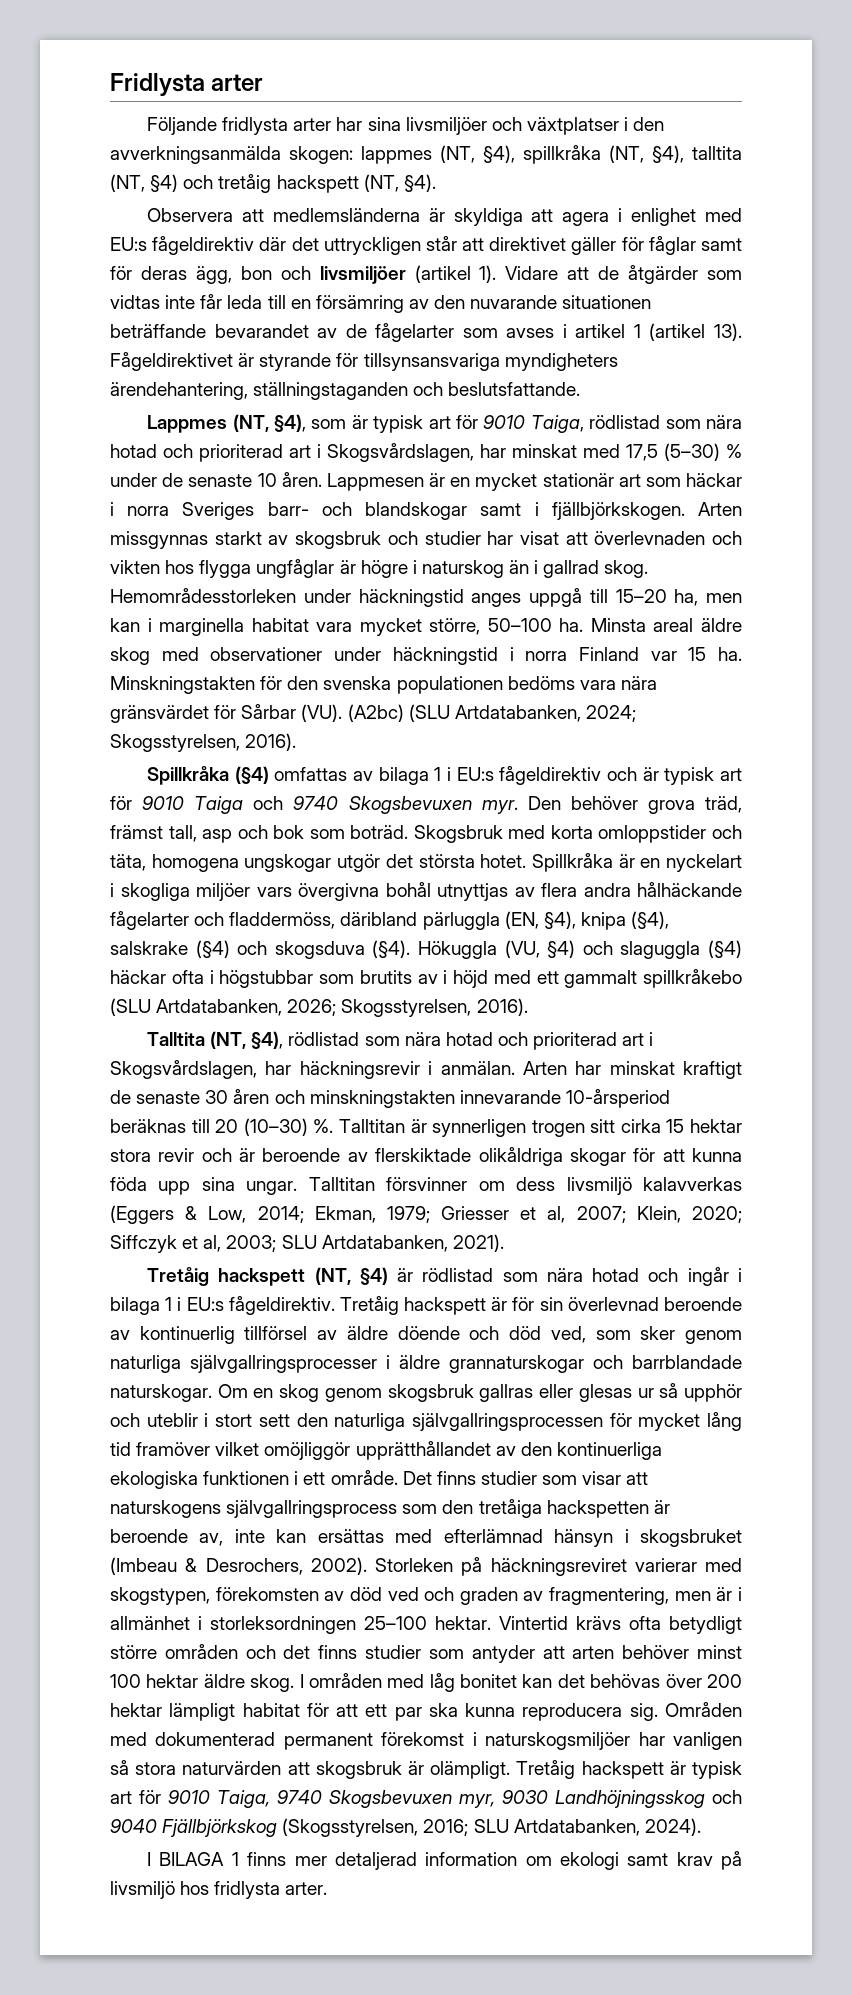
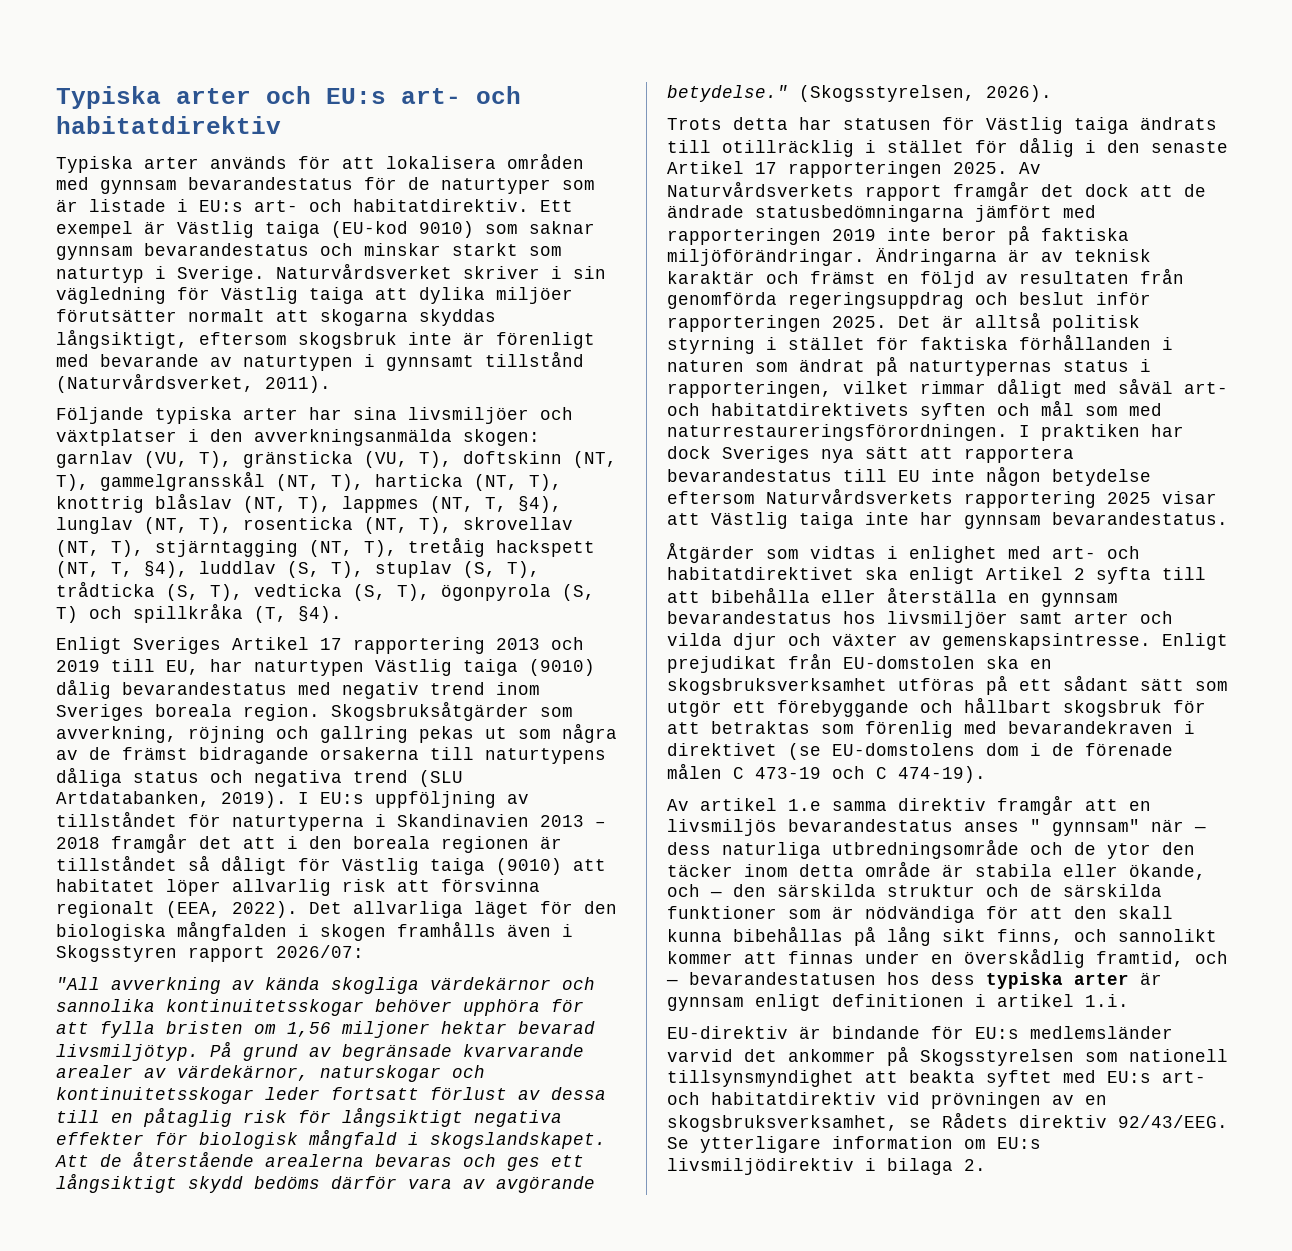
[110,73,264,96] Fridlysta arter -> [56,86,521,109] [56,116,281,134] [56,153,584,173] [56,177,595,194] [56,199,573,212] [56,221,595,238] [56,243,562,260] [56,263,606,283] [56,287,573,304] [56,309,496,326] [56,329,595,349] [56,351,584,371] [56,373,331,393] Typiska arter och EU:s art- och habitatdirektiv // Typiska arter används för att lokalisera områden med gynnsam bevarandestatus för de naturtyper som är listade i EU:s art- och habitatdirektiv. Ett exempel är Västlig taiga (EU-kod 9010) som saknar gynnsam bevarandestatus och minskar starkt som naturtyp i Sverige. Naturvårdsverket skriver i sin vägledning för Västlig taiga att dylika miljöer förutsätter normalt att skogarna skyddas långsiktigt, eftersom skogsbruk inte är förenligt med bevarande av naturtypen i gynnsamt tillstånd (Naturvårdsverket, 2011).
[222,117,289,135] fridlysta -> [155,407,232,424] typiska
[361,145,742,164] [110,174,436,193] [147,208,742,226] [110,236,742,255] [110,265,742,284] [110,294,652,313] [110,323,742,342] [110,352,618,371] [110,382,581,400] [147,414,743,433] [110,443,742,462] [110,472,742,491] [110,502,742,520] [110,531,742,549] [110,559,649,578] [110,588,742,607] [110,618,742,636] [110,647,743,665] [110,676,657,694] [110,704,636,723] [110,733,297,752] [147,766,743,785] [110,796,743,814] [110,825,742,843] [110,853,742,872] [110,882,742,901] [110,911,670,930] [110,940,743,959] [110,969,742,988] [110,998,528,1017] [147,1031,654,1050] [110,1060,742,1079] [110,1089,670,1108] [110,1118,742,1137] [110,1147,742,1166] [110,1177,743,1195] [110,1205,742,1224] [110,1234,504,1253] [147,1267,742,1286] [110,1296,742,1315] [110,1326,743,1344] [110,1355,742,1373] [110,1383,743,1402] [110,1412,743,1431] [110,1441,662,1460] [110,1470,649,1489] [110,1499,670,1518] [110,1529,743,1547] [110,1557,742,1576] [110,1587,742,1605] [110,1616,742,1634] [110,1644,742,1663] [110,1673,742,1692] [110,1702,742,1721] [110,1732,743,1750] [110,1760,743,1779] [110,1790,742,1808] [110,1818,701,1837] [147,1851,743,1870] [110,1881,328,1899] lappmes (NT, §4), spillkråka (NT, §4), talltita (NT, §4) och tretåig hackspett (NT, §4). // Observera att medlemsländerna är skyldiga att agera i enlighet med EU:s fågeldirektiv där det uttryckligen står att direktivet gäller för fåglar samt för deras ägg, bon och livsmiljöer (artikel 1). Vidare att de åtgärder som vidtas inte får leda till en försämring av den nuvarande situationen beträffande bevarandet av de fågelarter som avses i artikel 1 (artikel 13). Fågeldirektivet är styrande för tillsynsansvariga myndigheters ärendehantering, ställningstaganden och beslutsfattande. // Lappmes (NT, §4), som är typisk art för 9010 Taiga, rödlistad som nära hotad och prioriterad art i Skogsvårdslagen, har minskat med 17,5 (5–30) % under de senaste 10 åren. Lappmesen är en mycket stationär art som häckar i norra Sveriges barr- och blandskogar samt i fjällbjörkskogen. Arten missgynnas starkt av skogsbruk och studier har visat att överlevnaden och vikten hos flygga ungfåglar är högre i naturskog än i gallrad skog. Hemområdesstorleken under häckningstid anges uppgå till 15–20 ha, men kan i marginella habitat vara mycket större, 50–100 ha. Minsta areal äldre skog med observationer under häckningstid i norra Finland var 15 ha. Minskningstakten för den svenska populationen bedöms vara nära gränsvärdet för Sårbar (VU). (A2bc) (SLU Artdatabanken, 2024; Skogsstyrelsen, 2016). // Spillkråka (§4) omfattas av bilaga 1 i EU:s fågeldirektiv och är typisk art för 9010 Taiga och 9740 Skogsbevuxen myr. Den behöver grova träd, främst tall, asp och bok som boträd. Skogsbruk med korta omloppstider och täta, homogena ungskogar utgör det största hotet. Spillkråka är en nyckelart i skogliga miljöer vars övergivna bohål utnyttjas av flera andra hålhäckande fågelarter och fladdermöss, däribland pärluggla (EN, §4), knipa (§4), salskrake (§4) och skogsduva (§4). Hökuggla (VU, §4) och slaguggla (§4) häckar ofta i högstubbar som brutits av i höjd med ett gammalt spillkråkebo (SLU Artdatabanken, 2026; Skogsstyrelsen, 2016). // Talltita (NT, §4), rödlistad som nära hotad och prioriterad art i Skogsvårdslagen, har häckningsrevir i anmälan. Arten har minskat kraftigt de senaste 30 åren och minskningstakten innevarande 10-årsperiod beräknas till 20 (10–30) %. Talltitan är synnerligen trogen sitt cirka 15 hektar stora revir och är beroende av flerskiktade olikåldriga skogar för att kunna föda upp sina ungar. Talltitan försvinner om dess livsmiljö kalavverkas (Eggers & Low, 2014; Ekman, 1979; Griesser et al, 2007; Klein, 2020; Siffczyk et al, 2003; SLU Artdatabanken, 2021). // Tretåig hackspett (NT, §4) är rödlistad som nära hotad och ingår i bilaga 1 i EU:s fågeldirektiv. Tretåig hackspett är för sin överlevnad beroende av kontinuerlig tillförsel av äldre döende och död ved, som sker genom naturliga självgallringsprocesser i äldre grannaturskogar och barrblandade naturskogar. Om en skog genom skogsbruk gallras eller glesas ur så upphör och uteblir i stort sett den naturliga självgallringsprocessen för mycket lång tid framöver vilket omöjliggör upprätthållandet av den kontinuerliga ekologiska funktionen i ett område. Det finns studier som visar att naturskogens självgallringsprocess som den tretåiga hackspetten är beroende av, inte kan ersättas med efterlämnad hänsyn i skogsbruket (Imbeau & Desrochers, 2002). Storleken på häckningsreviret varierar med skogstypen, förekomsten av död ved och graden av fragmentering, men är i allmänhet i storleksordningen 25–100 hektar. Vintertid krävs ofta betydligt större områden och det finns studier som antyder att arten behöver minst 100 hektar äldre skog. I områden med låg bonitet kan det behövas över 200 hektar lämpligt habitat för att ett par ska kunna reproducera sig. Områden med dokumenterad permanent förekomst i naturskogsmiljöer har vanligen så stora naturvärden att skogsbruk är olämpligt. Tretåig hackspett är typisk art för 9010 Taiga, 9740 Skogsbevuxen myr, 9030 Landhöjningsskog och 9040 Fjällbjörkskog (Skogsstyrelsen, 2016; SLU Artdatabanken, 2024). // I BILAGA 1 finns mer detaljerad information om ekologi samt krav på livsmiljö hos fridlysta arter. -> [56,451,617,468] [56,471,562,491] [56,493,562,513] [56,517,573,534] [56,537,595,557] [56,561,540,578] [56,581,595,601] [56,603,342,623] [56,637,584,654] [56,659,595,676] [56,679,540,699] [56,701,573,721] [56,723,617,743] [56,747,606,764] [56,767,463,787] [56,791,529,808] [56,811,606,831] [56,833,562,853] [56,855,606,875] [56,879,540,896] [56,901,617,918] [56,921,573,941] [56,945,364,962] [56,977,595,994] [56,999,584,1016] [56,1021,595,1038] [56,1041,584,1061] [56,1065,485,1082] [56,1087,606,1104] [56,1107,562,1127] [56,1129,606,1149] [55,1151,584,1171] [56,1173,595,1193] [667,85,1052,102] [667,117,1217,134] [667,137,1228,157] [667,161,1041,178] [667,181,1206,201] [667,205,1096,222] [667,225,1129,245] [667,247,1151,266] [667,268,1184,288] [667,292,1151,309] [667,312,1140,332] [667,334,1173,354] [667,356,1151,376] [667,378,1228,398] [667,400,1162,420] [667,424,1184,441] [667,446,1074,463] [667,466,1151,486] [667,488,1217,508] [667,512,1228,529] [667,542,1140,563] [667,567,1206,584] [667,587,1118,607] [667,611,1173,628] [667,633,1228,650] [667,653,1052,673] [667,675,1228,695] [667,697,1206,717] [667,721,1195,738] [667,743,1173,760] [667,763,986,783] [667,795,1151,815] [667,819,1206,836] [667,839,1195,859] [667,861,1206,880] [667,884,1162,897] [667,906,1173,923] [667,926,1217,946] [667,948,1228,968] [666,972,1162,989] [667,994,1129,1011] [667,1026,1173,1039] [667,1046,1228,1066] [667,1070,1206,1087] [667,1092,1107,1109] [667,1112,1228,1132] [667,1136,1041,1153] [667,1158,986,1175] garnlav (VU, T), gränsticka (VU, T), doftskinn (NT, T), gammelgransskål (NT, T), harticka (NT, T), knottrig blåslav (NT, T), lappmes (NT, T, §4), lunglav (NT, T), rosenticka (NT, T), skrovellav (NT, T), stjärntagging (NT, T), tretåig hackspett (NT, T, §4), luddlav (S, T), stuplav (S, T), trådticka (S, T), vedticka (S, T), ögonpyrola (S, T) och spillkråka (T, §4). // Enligt Sveriges Artikel 17 rapportering 2013 och 2019 till EU, har naturtypen Västlig taiga (9010) dålig bevarandestatus med negativ trend inom Sveriges boreala region. Skogsbruksåtgärder som avverkning, röjning och gallring pekas ut som några av de främst bidragande orsakerna till naturtypens dåliga status och negativa trend (SLU Artdatabanken, 2019). I EU:s uppföljning av tillståndet för naturtyperna i Skandinavien 2013 – 2018 framgår det att i den boreala regionen är tillståndet så dåligt för Västlig taiga (9010) att habitatet löper allvarlig risk att försvinna regionalt (EEA, 2022). Det allvarliga läget för den biologiska mångfalden i skogen framhålls även i Skogsstyren rapport 2026/07: // "All avverkning av kända skogliga värdekärnor och sannolika kontinuitetsskogar behöver upphöra för att fylla bristen om 1,56 miljoner hektar bevarad livsmiljötyp. På grund av begränsade kvarvarande arealer av värdekärnor, naturskogar och kontinuitetsskogar leder fortsatt förlust av dessa till en påtaglig risk för långsiktigt negativa effekter för biologisk mångfald i skogslandskapet. Att de återstående arealerna bevaras och ges ett långsiktigt skydd bedöms därför vara av avgörande betydelse." (Skogsstyrelsen, 2026). // Trots detta har statusen för Västlig taiga ändrats till otillräcklig i stället för dålig i den senaste Artikel 17 rapporteringen 2025. Av Naturvårdsverkets rapport framgår det dock att de ändrade statusbedömningarna jämfört med rapporteringen 2019 inte beror på faktiska miljöförändringar. Ändringarna är av teknisk karaktär och främst en följd av resultaten från genomförda regeringsuppdrag och beslut inför rapporteringen 2025. Det är alltså politisk styrning i stället för faktiska förhållanden i naturen som ändrat på naturtypernas status i rapporteringen, vilket rimmar dåligt med såväl art- och habitatdirektivets syften och mål som med naturrestaureringsförordningen. I praktiken har dock Sveriges nya sätt att rapportera bevarandestatus till EU inte någon betydelse eftersom Naturvårdsverkets rapportering 2025 visar att Västlig taiga inte har gynnsam bevarandestatus. // Åtgärder som vidtas i enlighet med art- och habitatdirektivet ska enligt Artikel 2 syfta till att bibehålla eller återställa en gynnsam bevarandestatus hos livsmiljöer samt arter och vilda djur och växter av gemenskapsintresse. Enligt prejudikat från EU-domstolen ska en skogsbruksverksamhet utföras på ett sådant sätt som utgör ett förebyggande och hållbart skogsbruk för att betraktas som förenlig med bevarandekraven i direktivet (se EU-domstolens dom i de förenade målen C 473-19 och C 474-19). // Av artikel 1.e samma direktiv framgår att en livsmiljös bevarandestatus anses " gynnsam" när — dess naturliga utbredningsområde och de ytor den täcker inom detta område är stabila eller ökande, och — den särskilda struktur och de särskilda funktioner som är nödvändiga för att den skall kunna bibehållas på lång sikt finns, och sannolikt kommer att finnas under en överskådlig framtid, och — bevarandestatusen hos dess typiska arter är gynnsam enligt definitionen i artikel 1.i. // EU-direktiv är bindande för EU:s medlemsländer varvid det ankommer på Skogsstyrelsen som nationell tillsynsmyndighet att beakta syftet med EU:s art- och habitatdirektiv vid prövningen av en skogsbruksverksamhet, se Rådets direktiv 92/43/EEG. Se ytterligare information om EU:s livsmiljödirektiv i bilaga 2.

